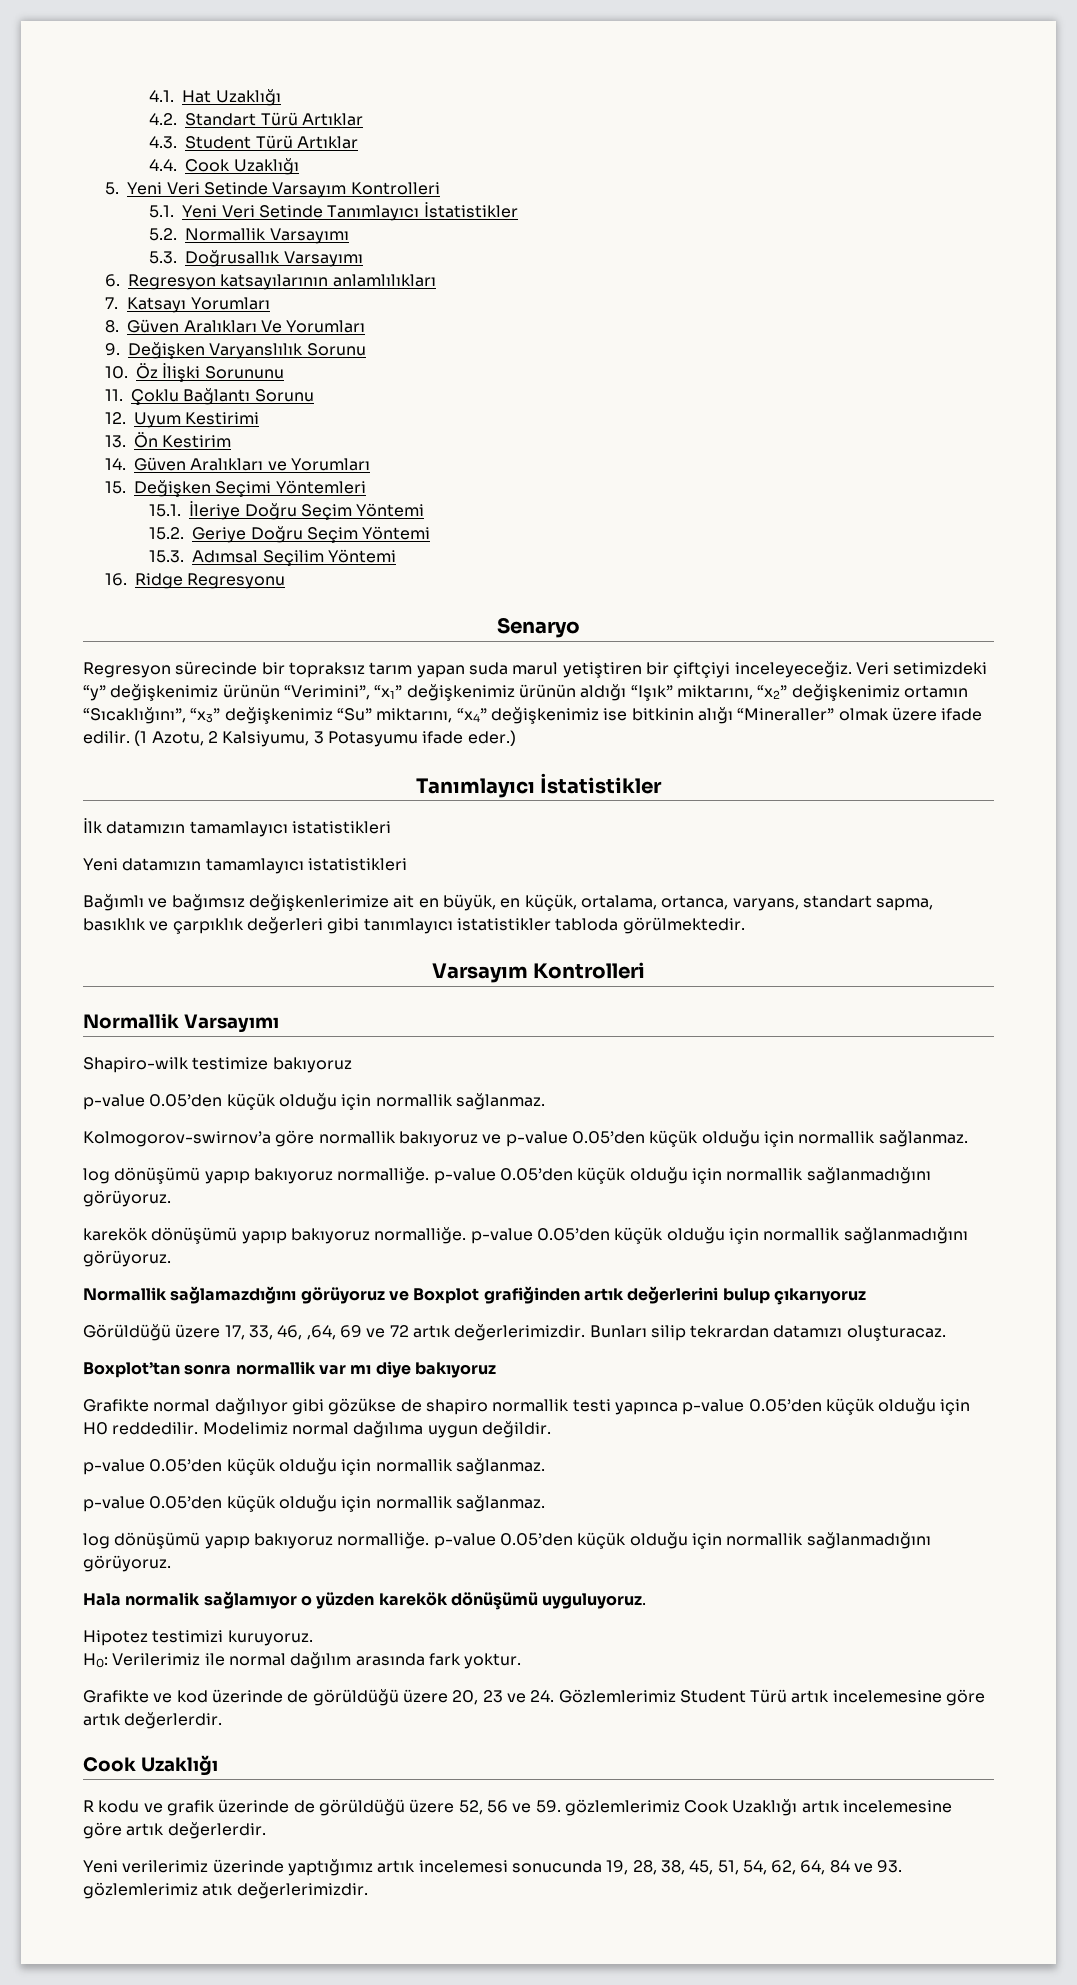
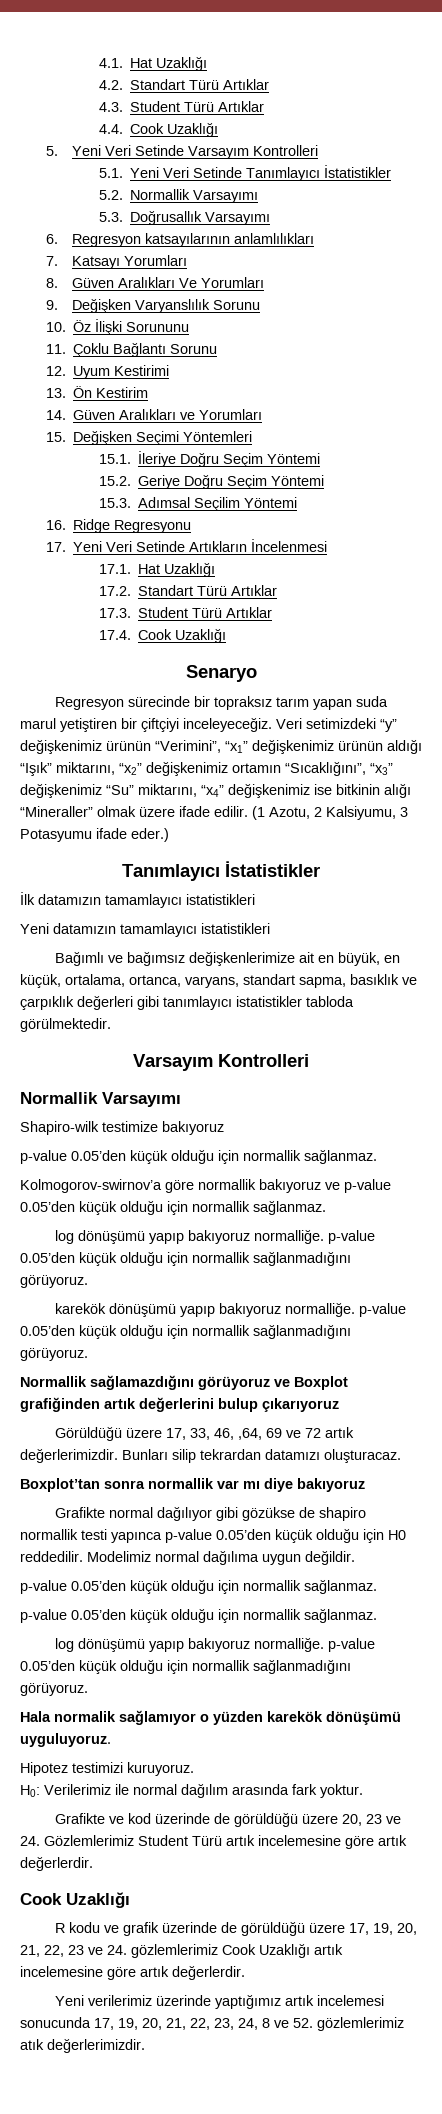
(286, 581) none -> [46,539,328,552] [98,562,215,577] [98,585,277,596] [98,607,272,618] [98,628,226,643] // 17. Yeni Veri Setinde Artıkların İncelenmesi // 17.1. Hat Uzaklığı // 17.2. Standart Türü Artıklar // 17.3. Student Türü Artıklar // 17.4. Cook Uzaklığı
[458,1800,561,1815] 52, 56 ve 59. -> [349,1923,418,1935] [20,1945,127,1957] 17, 19, 20, 21, 22, 23 ve 24.
[606,1860,903,1875] 19, 28, 38, 45, 51, 54, 62, 64, 84 ve 93. -> [94,2018,313,2030] 17, 19, 20, 21, 22, 23, 24, 8 ve 52.

